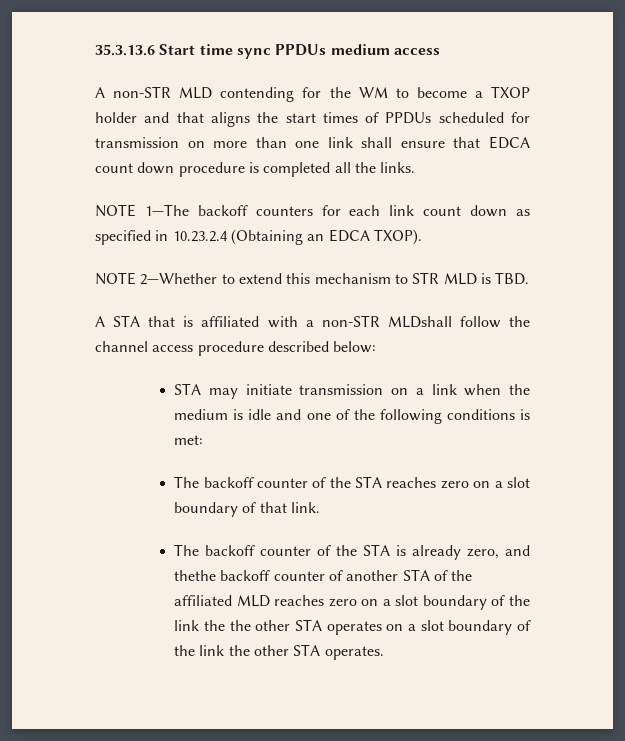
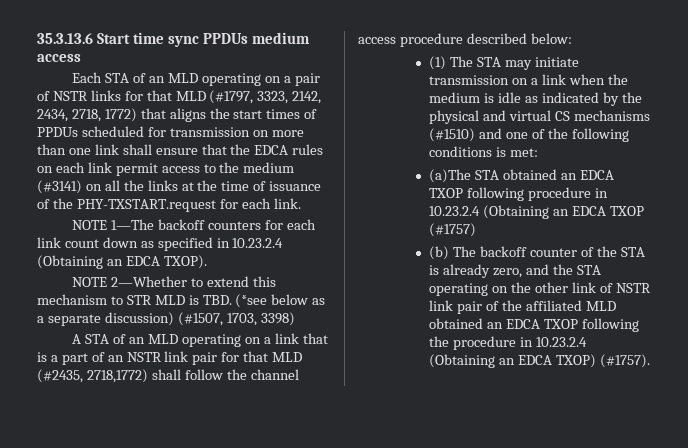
[95,86,530,102] [95,112,170,123] A non-STR MLD contending for the WM to become a TXOP holder and -> [72,72,320,86] [37,90,322,104] [37,108,137,122] Each STA of an MLD operating on a pair of NSTR links for that MLD (#1797, 3323, 2142, 2434, 2718, 1772)
[488,136,530,149] [95,162,416,177] EDCA count down procedure is completed all the links. -> [230,144,324,155] [37,162,295,176] [37,180,322,194] [37,198,301,212] the EDCA rules on each link permit access to the medium (#3141) on all the links at the time of issuance of the PHY-TXSTART.request for each link.
[95,315,452,328] // A STA that is affiliated with a non-STR MLDshall -> [235,294,326,308] [37,312,295,326] [72,333,328,347] [37,351,303,365] [37,369,181,383] (*see below as a separate discussion) (#1507, 1703, 3398) // A STA of an MLD operating on a link that is a part of an NSTR link pair for that MLD (#2435, 2718,1772) shall
(377, 347) none -> [429,56,474,70] (1) The
(272, 414) none -> [524,92,642,106] [429,110,650,124] [429,128,476,142] as indicated by the physical and virtual CS mechanisms (#1510)
[174,476,530,489] [174,502,321,517] The backoff counter of the STA reaches zero on a slot boundary of that link. // -> [429,169,614,183] [429,187,608,201] [429,205,644,219] [429,223,477,237] [429,246,450,260] (a)The STA obtained an EDCA TXOP following procedure in 10.23.2.4 (Obtaining an EDCA TXOP (#1757) // (b)
[174,569,473,581] [174,595,531,610] [174,619,531,635] [174,644,384,660] thethe backoff counter of another STA of the affiliated MLD reaches zero on a slot boundary of the link the the other STA operates on a slot boundary of the link the other STA operates. -> [552,264,601,275] [429,282,651,296] [429,300,616,314] [429,318,639,332] [429,336,587,350] [429,354,650,368] the STA operating on the other link of NSTR link pair of the affiliated MLD obtained an EDCA TXOP following the procedure in 10.23.2.4 (Obtaining an EDCA TXOP) (#1757).

